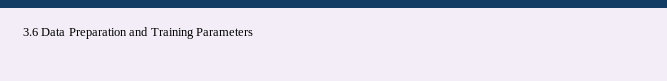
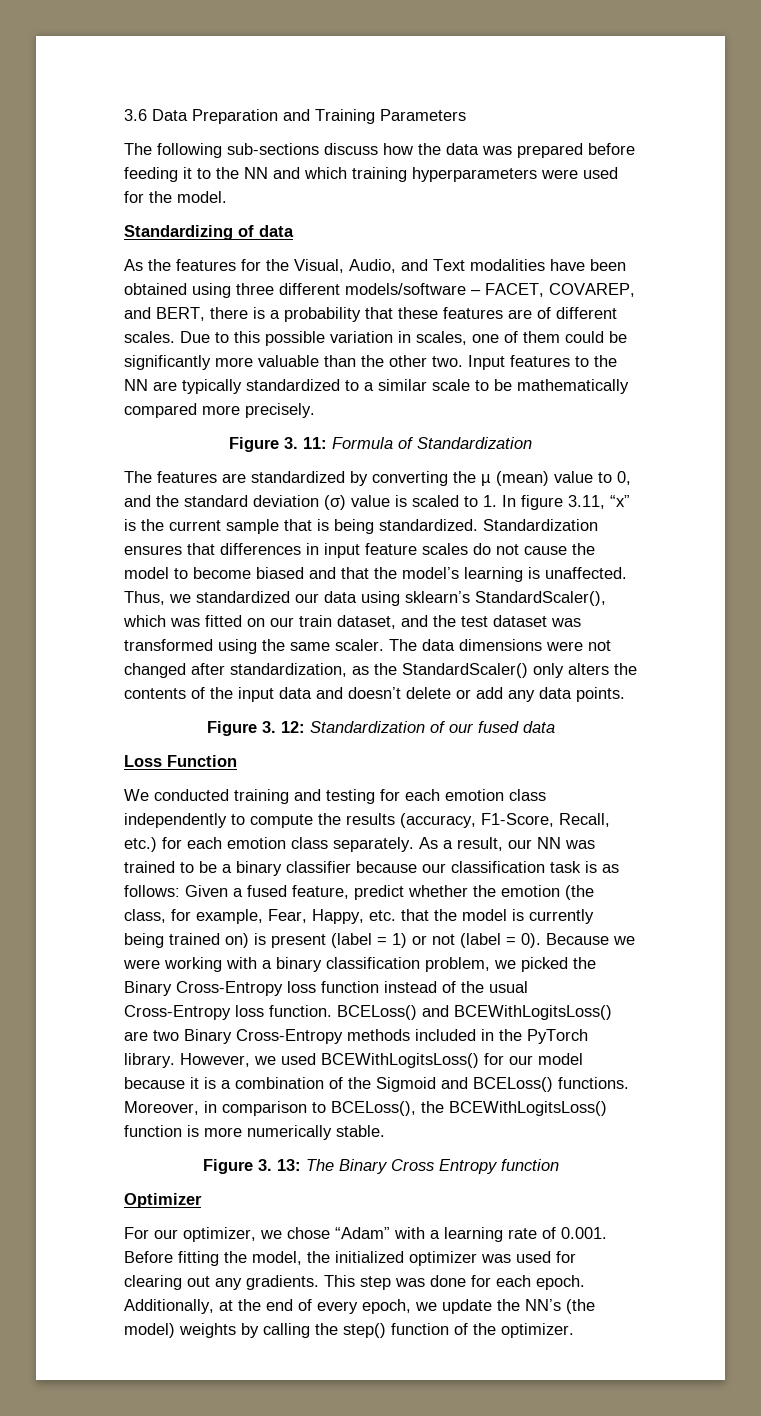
(253, 32) none -> [124,143,635,158] [124,167,618,182] [124,191,227,203] [124,225,294,240] [124,259,626,273] [124,283,635,298] [124,307,617,322] [124,331,627,346] [124,355,617,370] [124,379,629,394] [124,403,315,418] [229,437,532,452] [124,471,631,486] [124,495,630,510] [124,519,598,534] [124,543,595,558] [124,567,627,582] [124,591,606,606] [123,615,581,629] [124,639,611,654] [124,663,637,678] [124,687,625,702] [206,721,555,736] [124,755,237,767] [124,789,546,804] [124,813,610,828] [124,837,595,852] [124,861,619,876] [124,885,594,900] [124,909,594,924] [124,933,635,948] [123,957,596,972] [124,981,528,996] [124,1005,612,1020] [124,1029,588,1044] [124,1053,583,1068] [124,1077,629,1092] [124,1101,607,1116] [124,1125,385,1140] [202,1159,559,1174] [124,1193,202,1208] [124,1227,607,1242] [124,1251,576,1266] [124,1275,585,1290] [124,1299,595,1314] [124,1323,574,1338] // The following sub-sections discuss how the data was prepared before feeding it to the NN and which training hyperparameters were used for the model. // Standardizing of data // As the features for the Visual, Audio, and Text modalities have been obtained using three different models/software – FACET, COVAREP, and BERT, there is a probability that these features are of different scales. Due to this possible variation in scales, one of them could be significantly more valuable than the other two. Input features to the NN are typically standardized to a similar scale to be mathematically compared more precisely. // Figure 3. 11: Formula of Standardization // The features are standardized by converting the µ (mean) value to 0, and the standard deviation (σ) value is scaled to 1. In figure 3.11, “x” is the current sample that is being standardized. Standardization ensures that differences in input feature scales do not cause the model to become biased and that the model’s learning is unaffected. Thus, we standardized our data using sklearn’s StandardScaler(), which was fitted on our train dataset, and the test dataset was transformed using the same scaler. The data dimensions were not changed after standardization, as the StandardScaler() only alters the contents of the input data and doesn’t delete or add any data points. // Figure 3. 12: Standardization of our fused data // Loss Function // We conducted training and testing for each emotion class independently to compute the results (accuracy, F1-Score, Recall, etc.) for each emotion class separately. As a result, our NN was trained to be a binary classifier because our classification task is as follows: Given a fused feature, predict whether the emotion (the class, for example, Fear, Happy, etc. that the model is currently being trained on) is present (label = 1) or not (label = 0). Because we were working with a binary classification problem, we picked the Binary Cross-Entropy loss function instead of the usual Cross-Entropy loss function. BCELoss() and BCEWithLogitsLoss() are two Binary Cross-Entropy methods included in the PyTorch library. However, we used BCEWithLogitsLoss() for our model because it is a combination of the Sigmoid and BCELoss() functions. Moreover, in comparison to BCELoss(), the BCEWithLogitsLoss() function is more numerically stable. // Figure 3. 13: The Binary Cross Entropy function // Optimizer // For our optimizer, we chose “Adam” with a learning rate of 0.001. Before fitting the model, the initialized optimizer was used for clearing out any gradients. This step was done for each epoch. Additionally, at the end of every epoch, we update the NN’s (the model) weights by calling the step() function of the optimizer.

